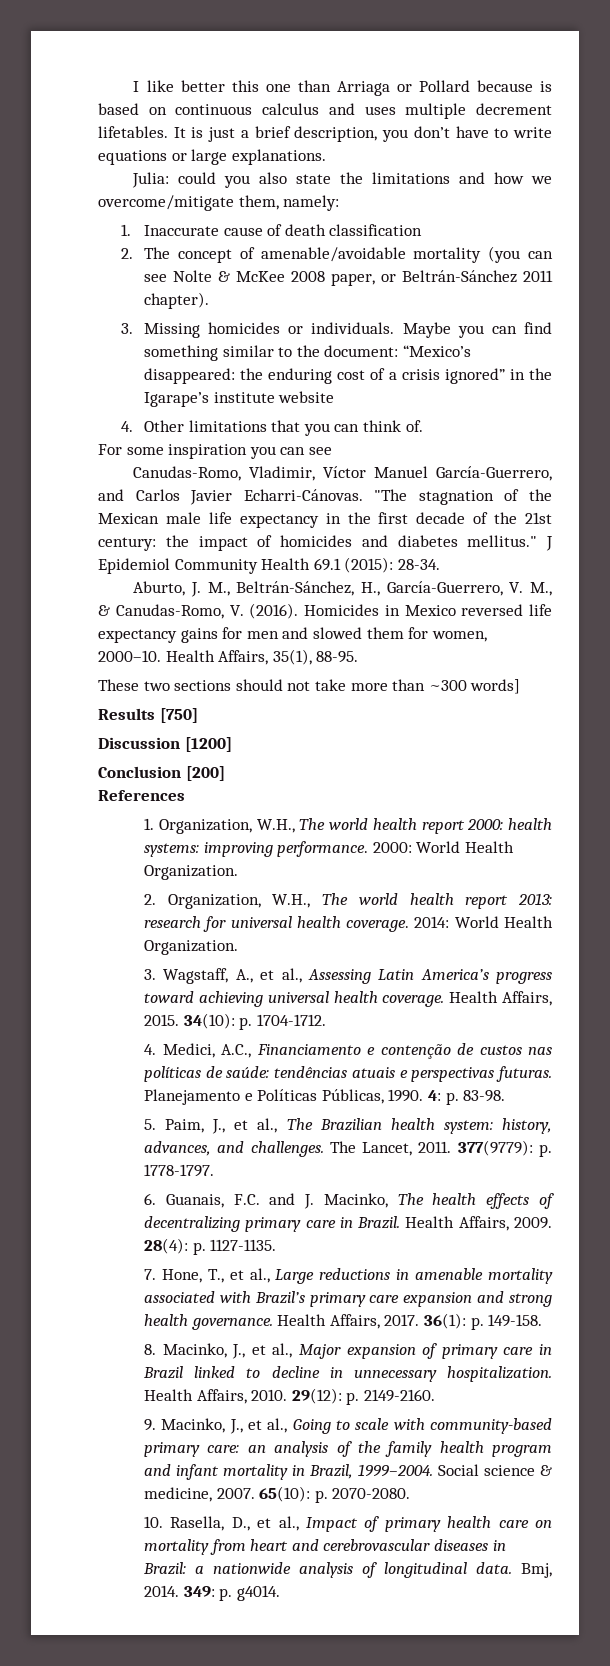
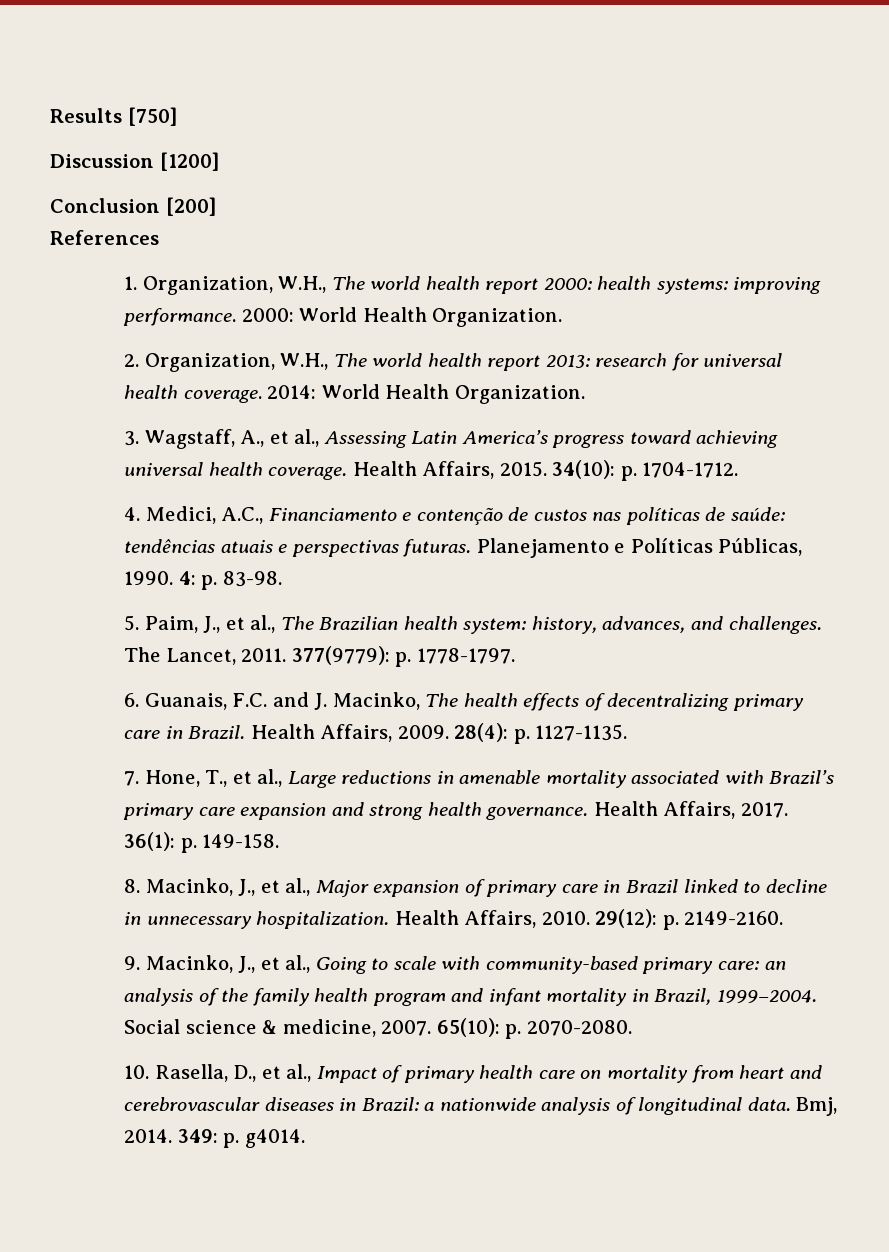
[133,80,552,96] [98,103,552,119] [98,126,552,142] [98,149,326,165] [132,172,553,188] [98,195,340,211] [121,224,423,236] [121,246,553,263] [144,270,553,286] [144,292,210,309] [121,322,552,338] [144,345,471,361] [144,368,552,384] [144,391,335,407] [121,420,423,436] [98,444,332,459] [133,466,552,481] [98,489,552,505] [98,512,552,528] [98,535,552,551] [98,557,440,574] [133,581,552,597] [98,603,552,619] [98,627,487,643] [98,649,359,665] [98,679,521,694] I like better this one than Arriaga or Pollard because is based on continuous calculus and uses multiple decrement lifetables. It is just a brief description, you don’t have to write equations or large explanations. // Julia: could you also state the limitations and how we overcome/mitigate them, namely: // 1. Inaccurate cause of death classification // 2. The concept of amenable/avoidable mortality (you can see Nolte & McKee 2008 paper, or Beltrán-Sánchez 2011 chapter). // 3. Missing homicides or individuals. Maybe you can find something similar to the document: “Mexico’s disappeared: the enduring cost of a crisis ignored” in the Igarape’s institute website // 4. Other limitations that you can think of. // For some inspiration you can see // Canudas-Romo, Vladimir, Víctor Manuel García-Guerrero, and Carlos Javier Echarri-Cánovas. "The stagnation of the Mexican male life expectancy in the first decade of the 21st century: the impact of homicides and diabetes mellitus." J Epidemiol Community Health 69.1 (2015): 28-34. // Aburto, J. M., Beltrán-Sánchez, H., García-Guerrero, V. M., & Canudas-Romo, V. (2016). Homicides in Mexico reversed life expectancy gains for men and slowed them for women, 2000–10. Health Affairs, 35(1), 88-95. // These two sections should not take more than ~300 words] // -> (50, 115) none

